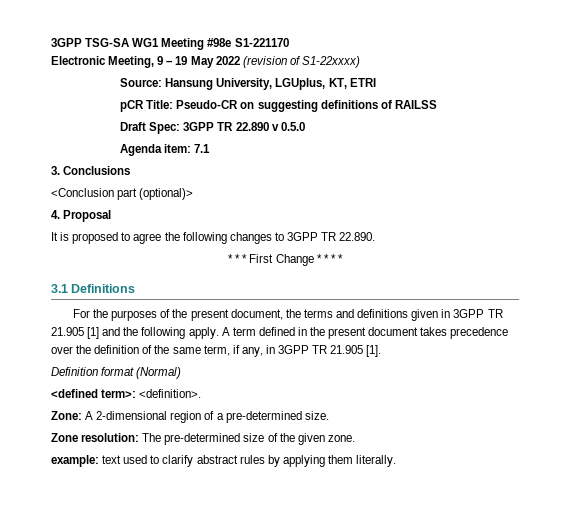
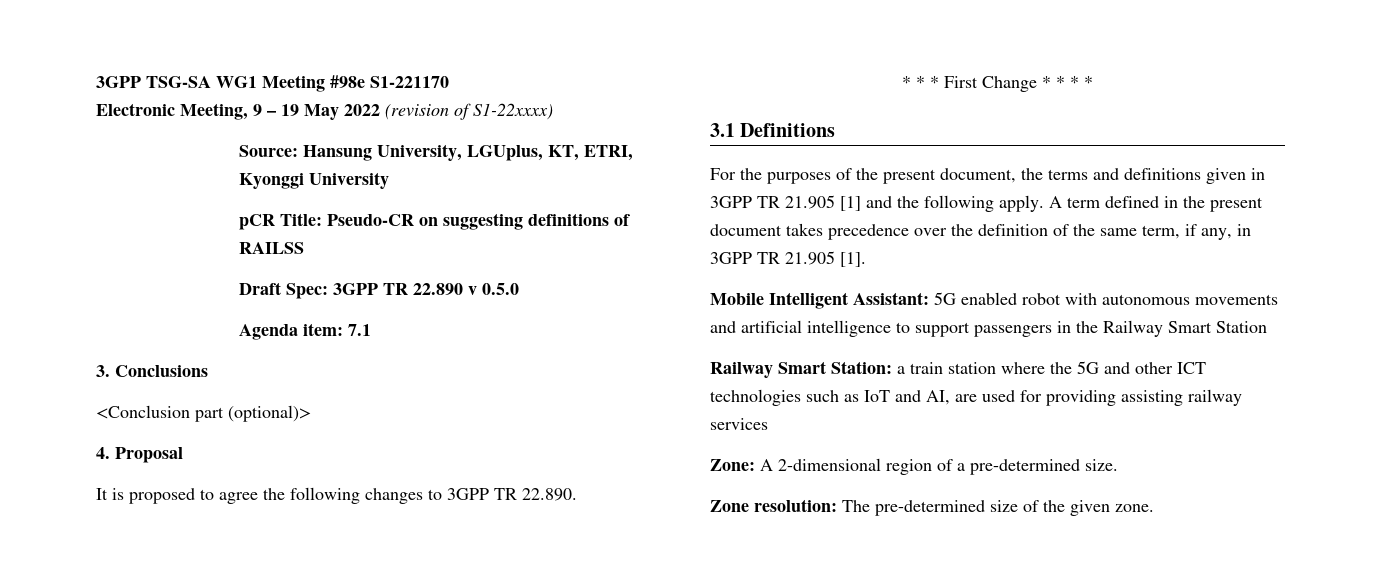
[349,78,376,87] ETRI -> [583,145,633,161] [238,172,389,189] ETRI, Kyonggi University
[51,367,182,379] [51,389,202,398] Definition format (Normal) // <defined term>: <definition>. -> [710,292,1278,309] [710,320,1267,337] [710,361,1206,378] [710,389,1242,406] [710,418,768,430] Mobile Intelligent Assistant: 5G enabled robot with autonomous movements and artificial intelligence to support passengers in the Railway Smart Station // Railway Smart Station: a train station where the 5G and other ICT technologies such as IoT and AI, are used for providing assisting railway services
[51,455,397,467] // example: text used to clarify abstract rules by applying them literally. -> (1154, 508) none

